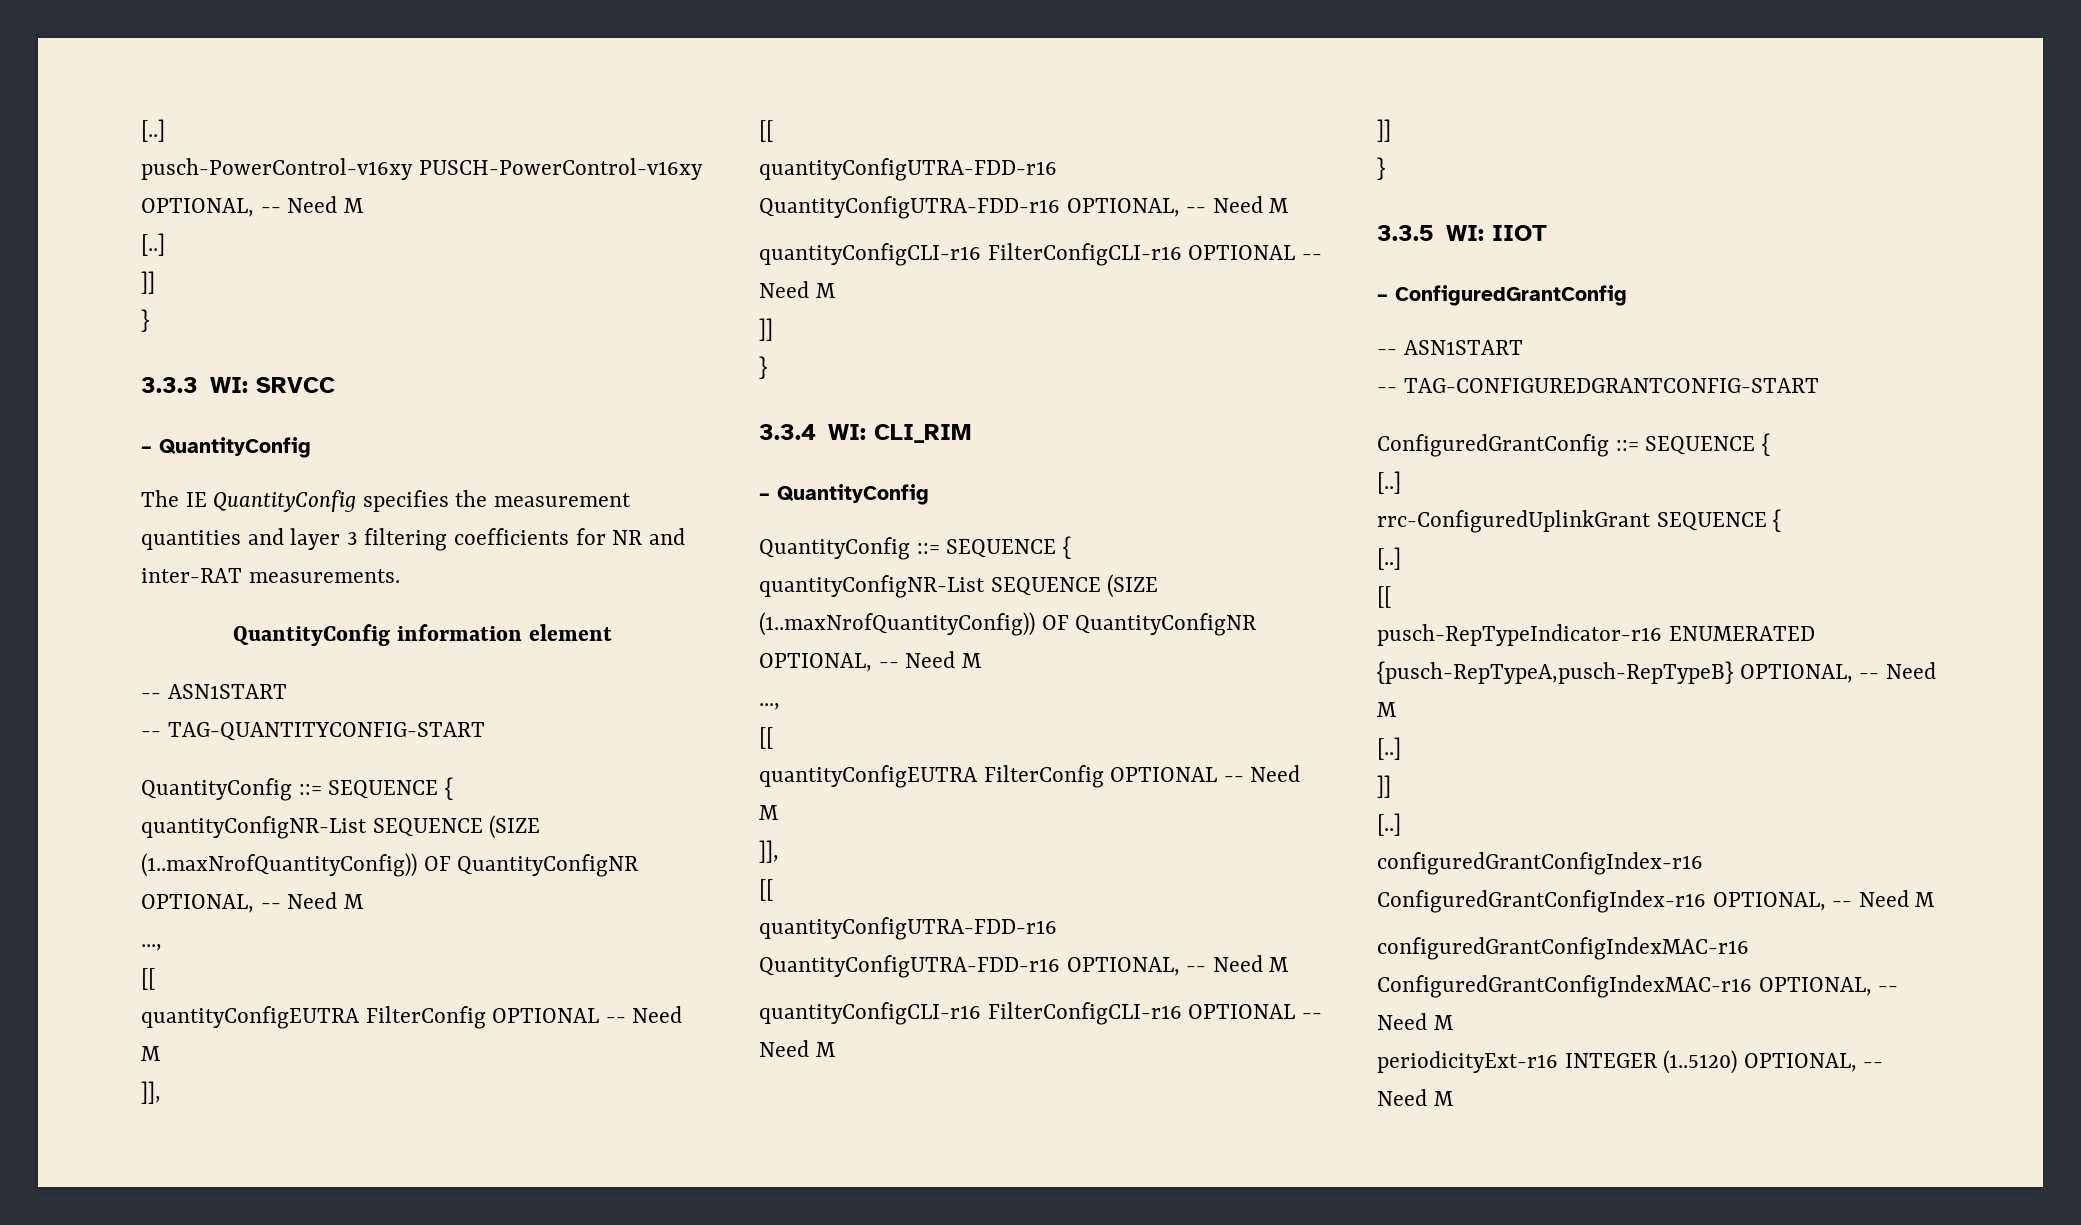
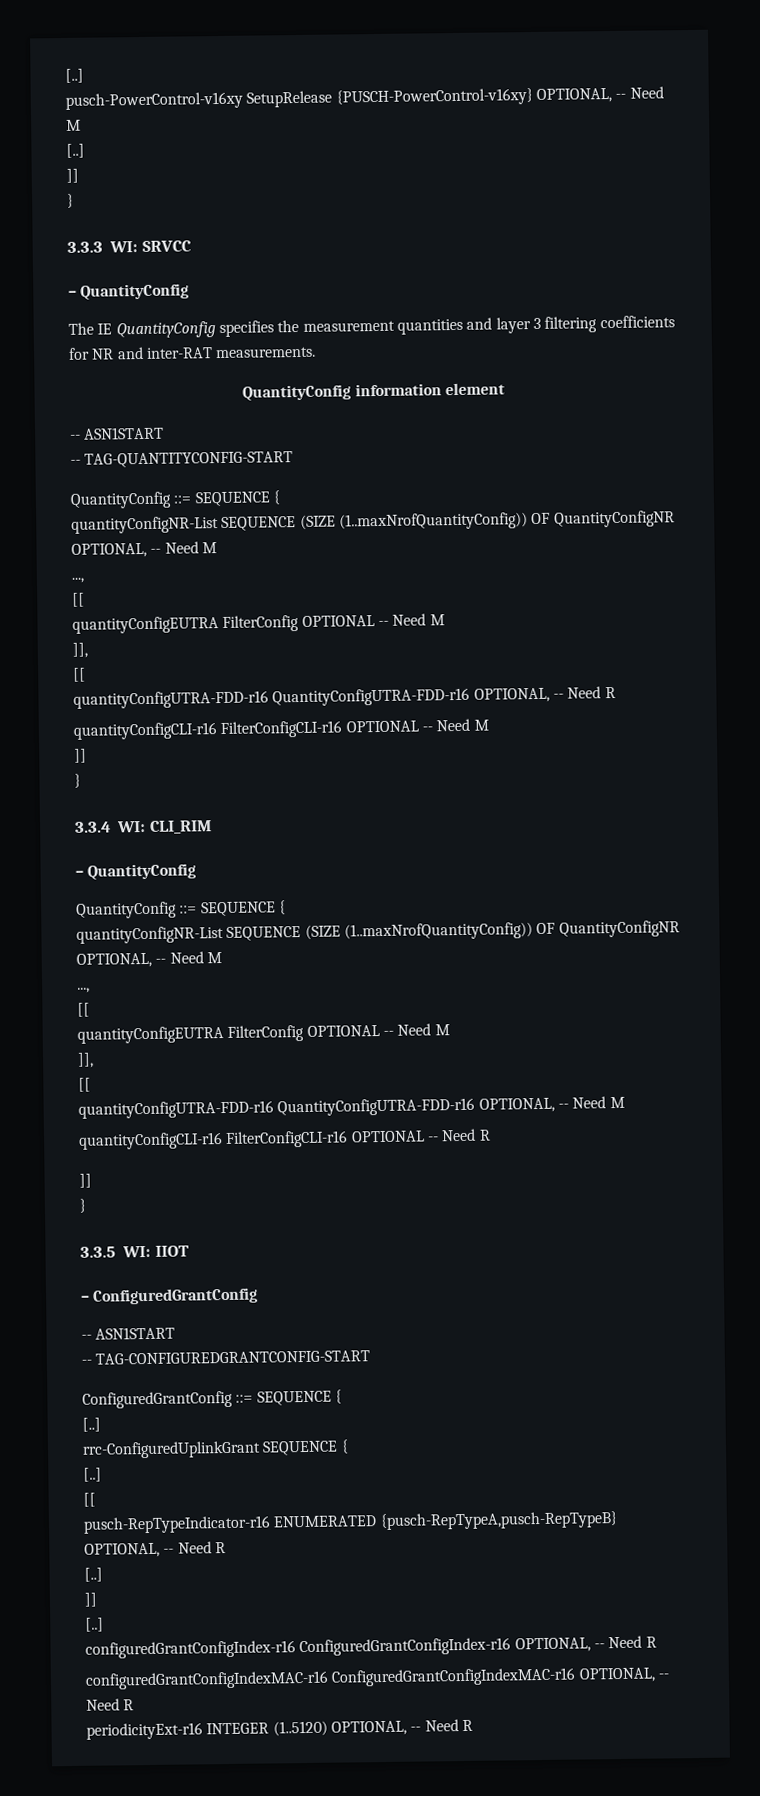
[418,158,703,180] PUSCH-PowerControl-v16xy -> [246,87,533,108] SetupRelease {PUSCH-PowerControl-v16xy}
[1269,198,1290,213] M -> [604,686,616,699] R
[815,1042,836,1057] M -> [478,1129,491,1141] R
[1377,702,1397,717] M -> [214,1542,226,1554] R
[1915,892,1936,907] M -> [645,1636,657,1648] R
[1433,1015,1454,1030] M -> [123,1699,135,1711] R
[1433,1091,1454,1106] M -> [461,1719,473,1732] R

